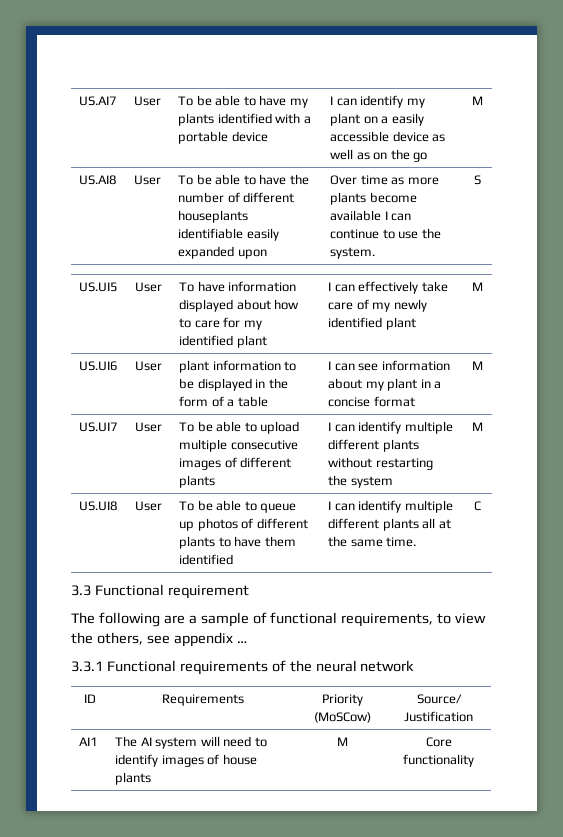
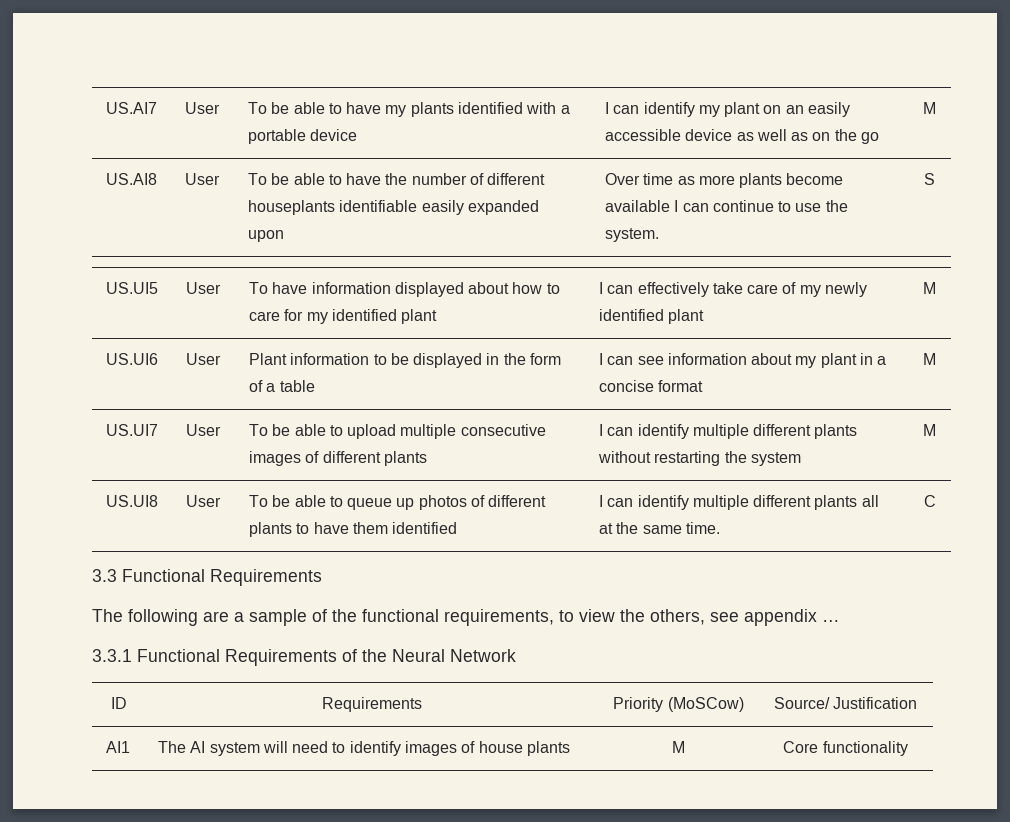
[381,116,389,124] a -> [785,105,804,114] an
[179,360,210,373] plant -> [248,353,287,365] Plant
[167,585,249,599] requirement -> [210,569,322,586] Requirements
(267, 618) none -> [332,609,357,622] the
[179,660,415,675] requirements of the neural network -> [225,649,516,666] Requirements of the Neural Network

